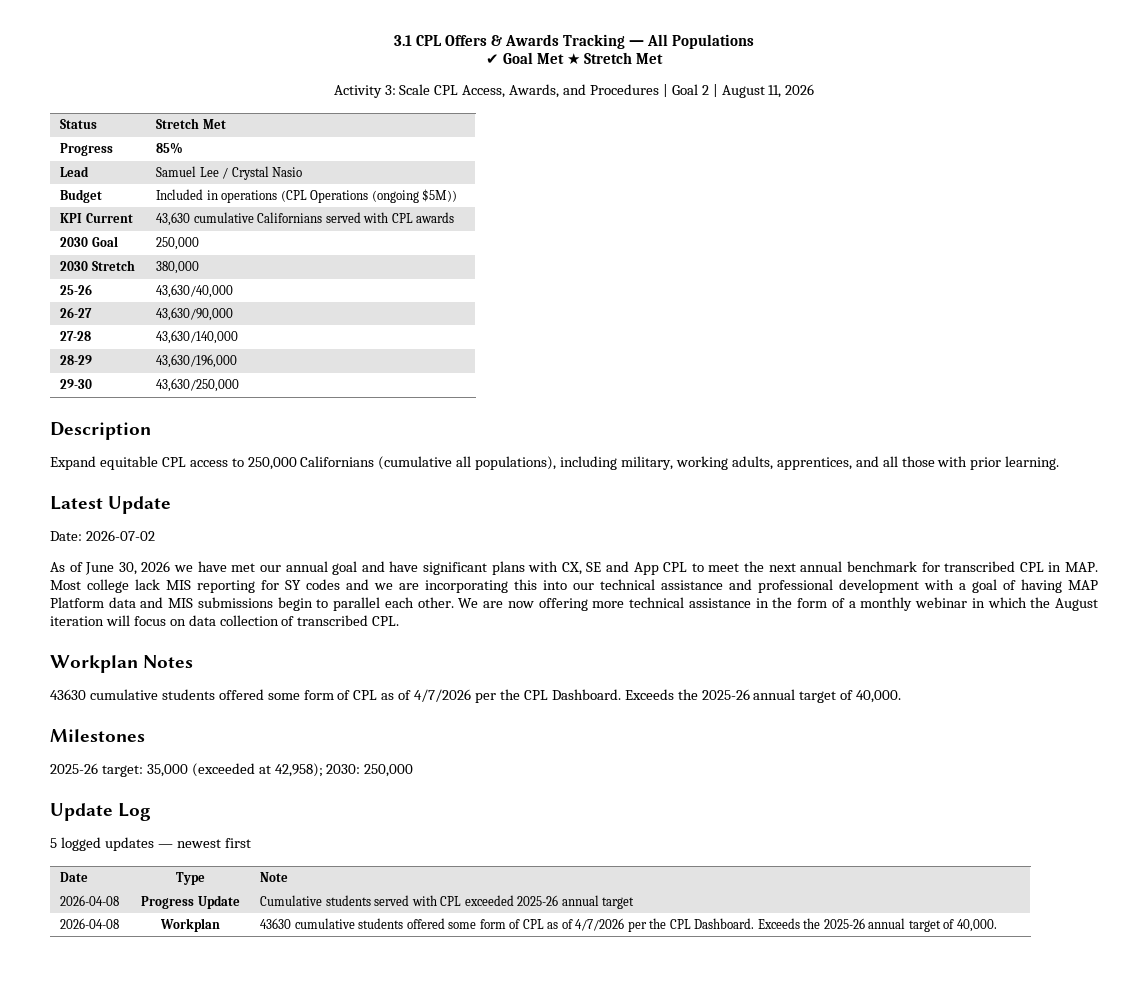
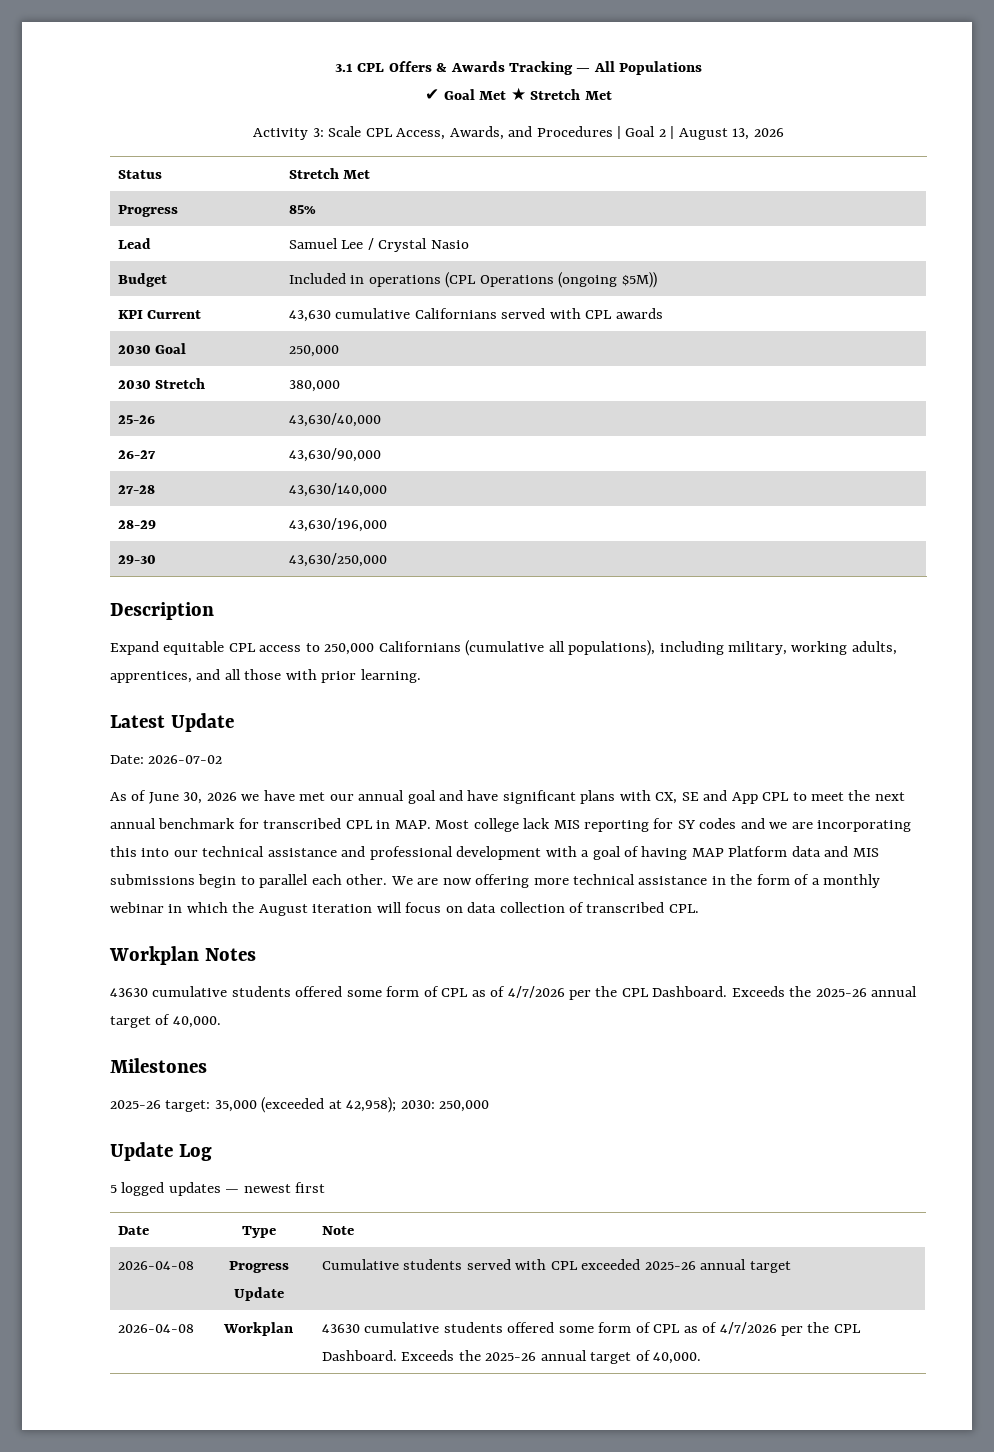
[768,85,782,98] 11, -> [732,128,750,140] 13,

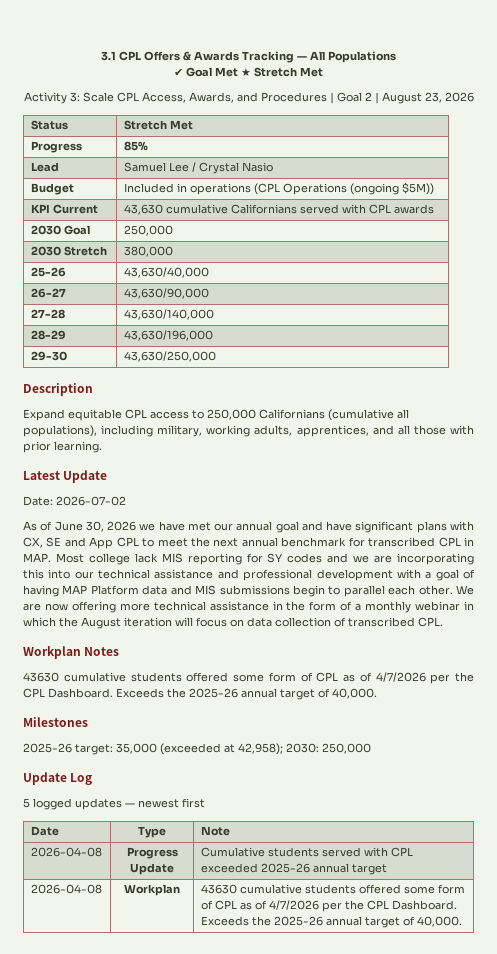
[732,128,750,140] 13, -> [424,92,442,103] 23,

